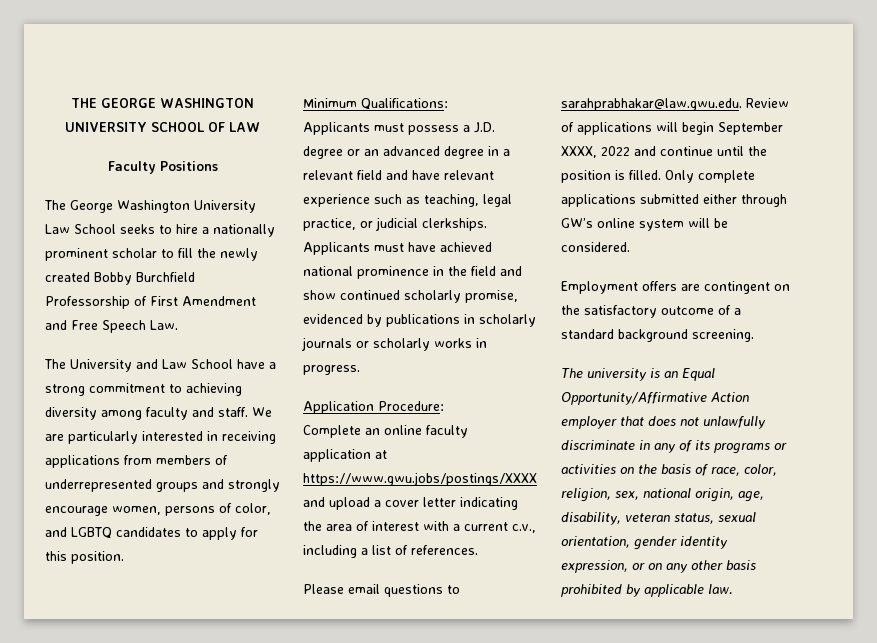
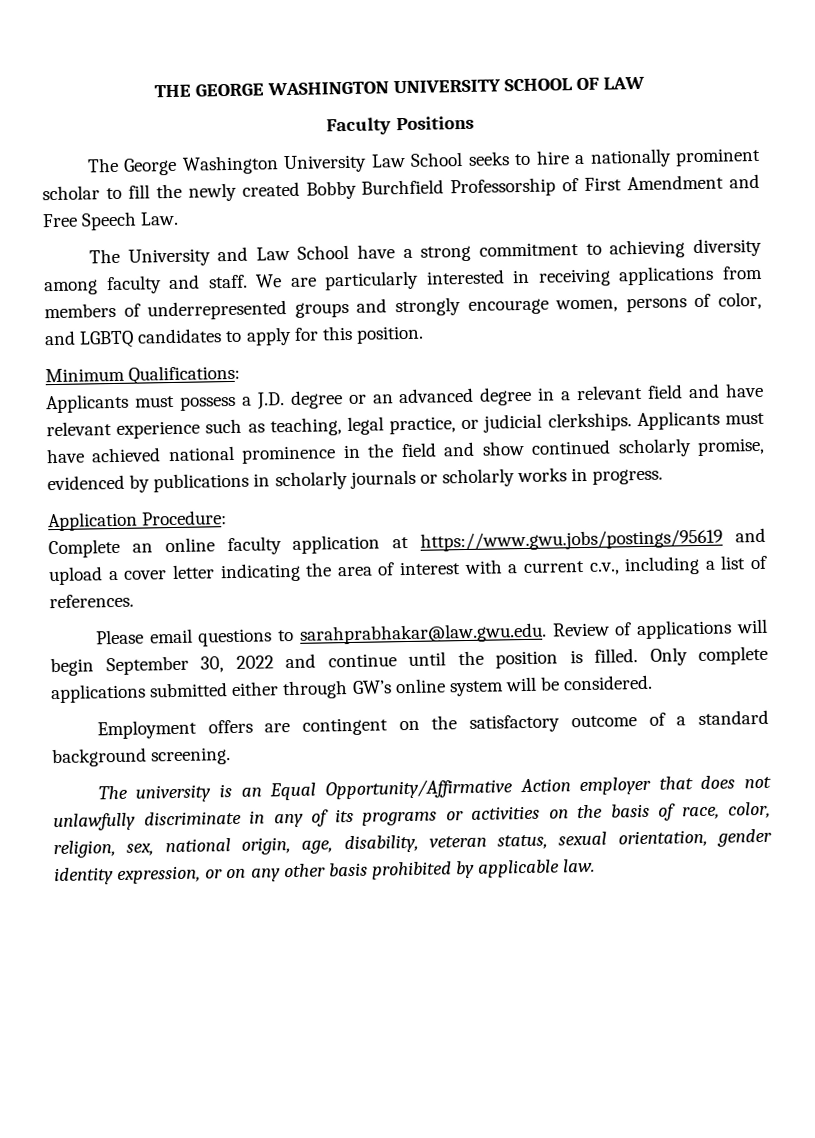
[303,472,537,486] https://www.gwu.jobs/postings/XXXX -> [420,528,724,552] https://www.gwu.jobs/postings/95619
[561,146,597,158] XXXX, -> [200,656,224,673] 30,

